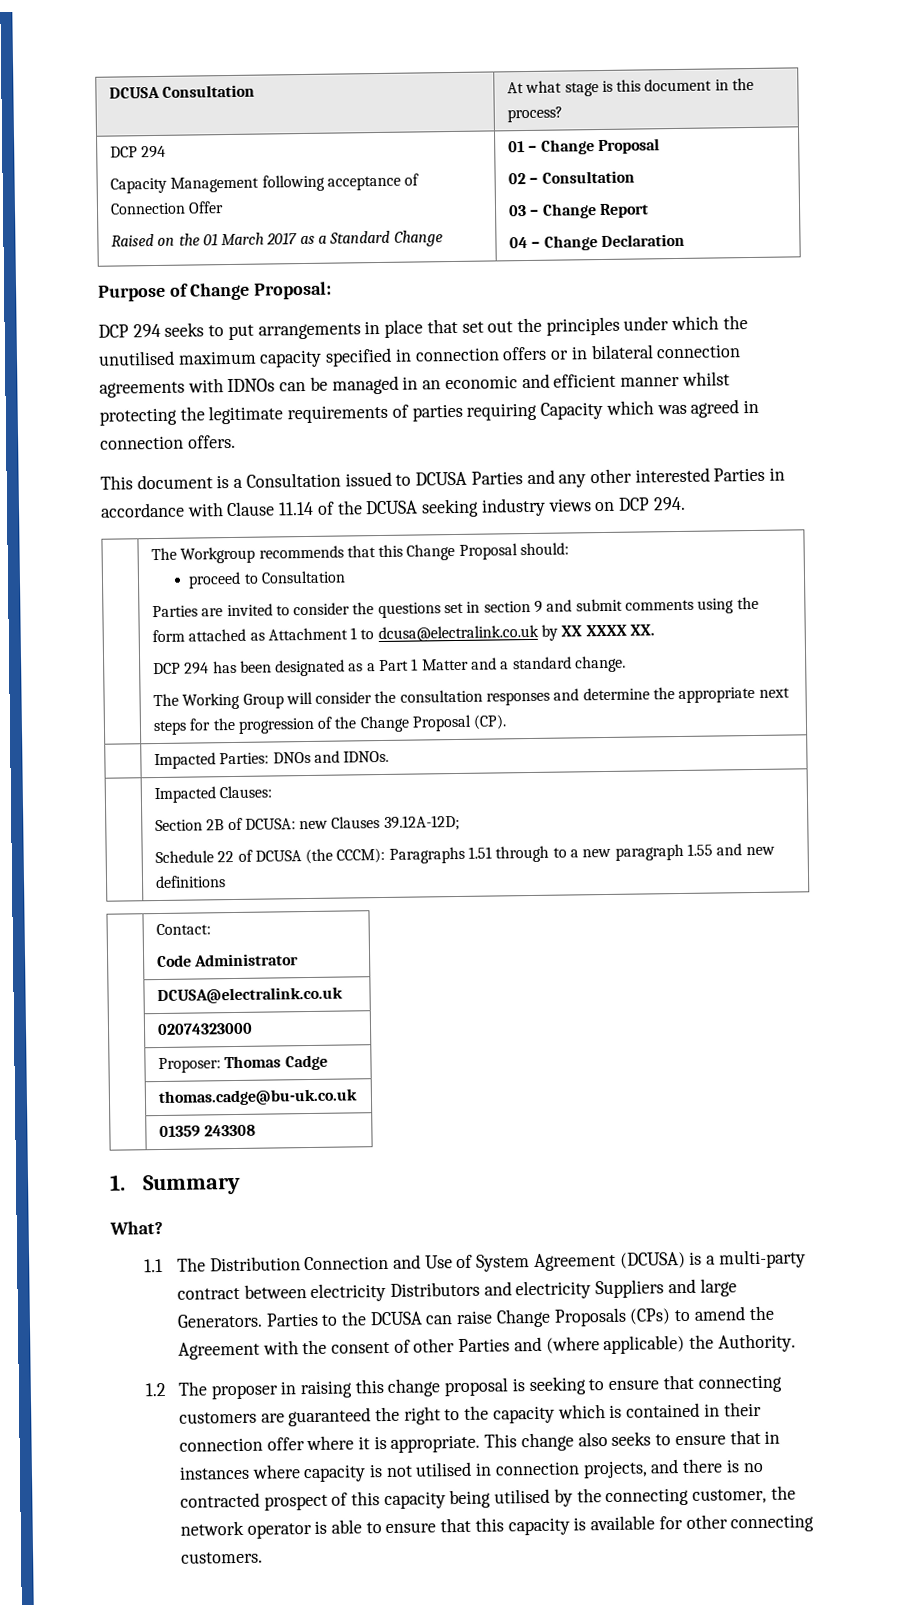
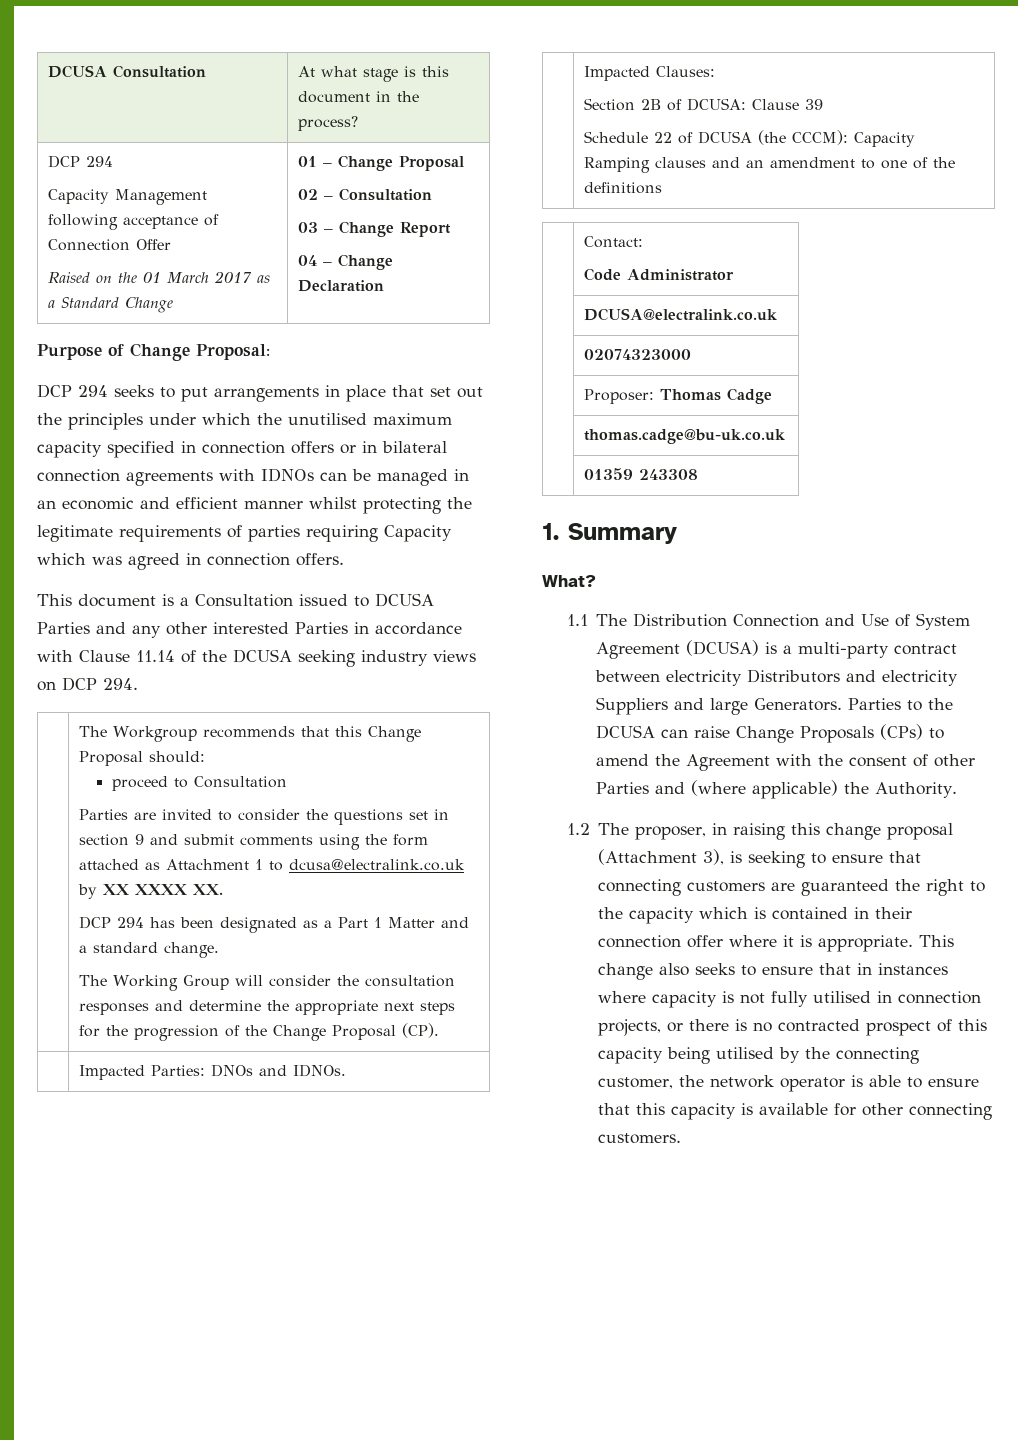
[299,814,460,831] new Clauses 39.12A-12D; -> [752,99,824,110] Clause 39
[388,843,775,864] Paragraphs 1.51 through to a new paragraph 1.55 and new -> [854,132,916,147] [584,157,956,173] Capacity Ramping clauses and an amendment to one of the
[210,1384,278,1400] proposer -> [635,826,707,840] proposer,
(509, 1387) none -> [598,849,725,865] (Attachment 3),
(413, 1471) none -> [771,991,809,1007] fully
[650,1459,680,1474] and -> [667,1022,684,1032] or

